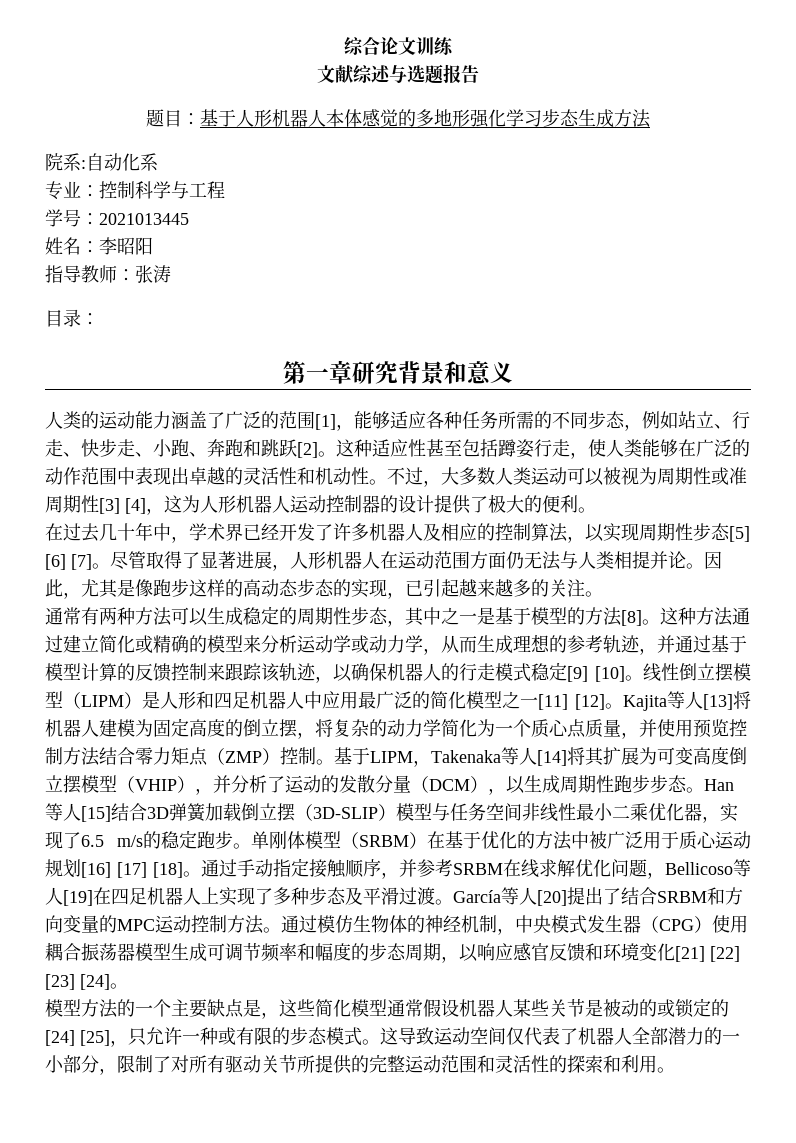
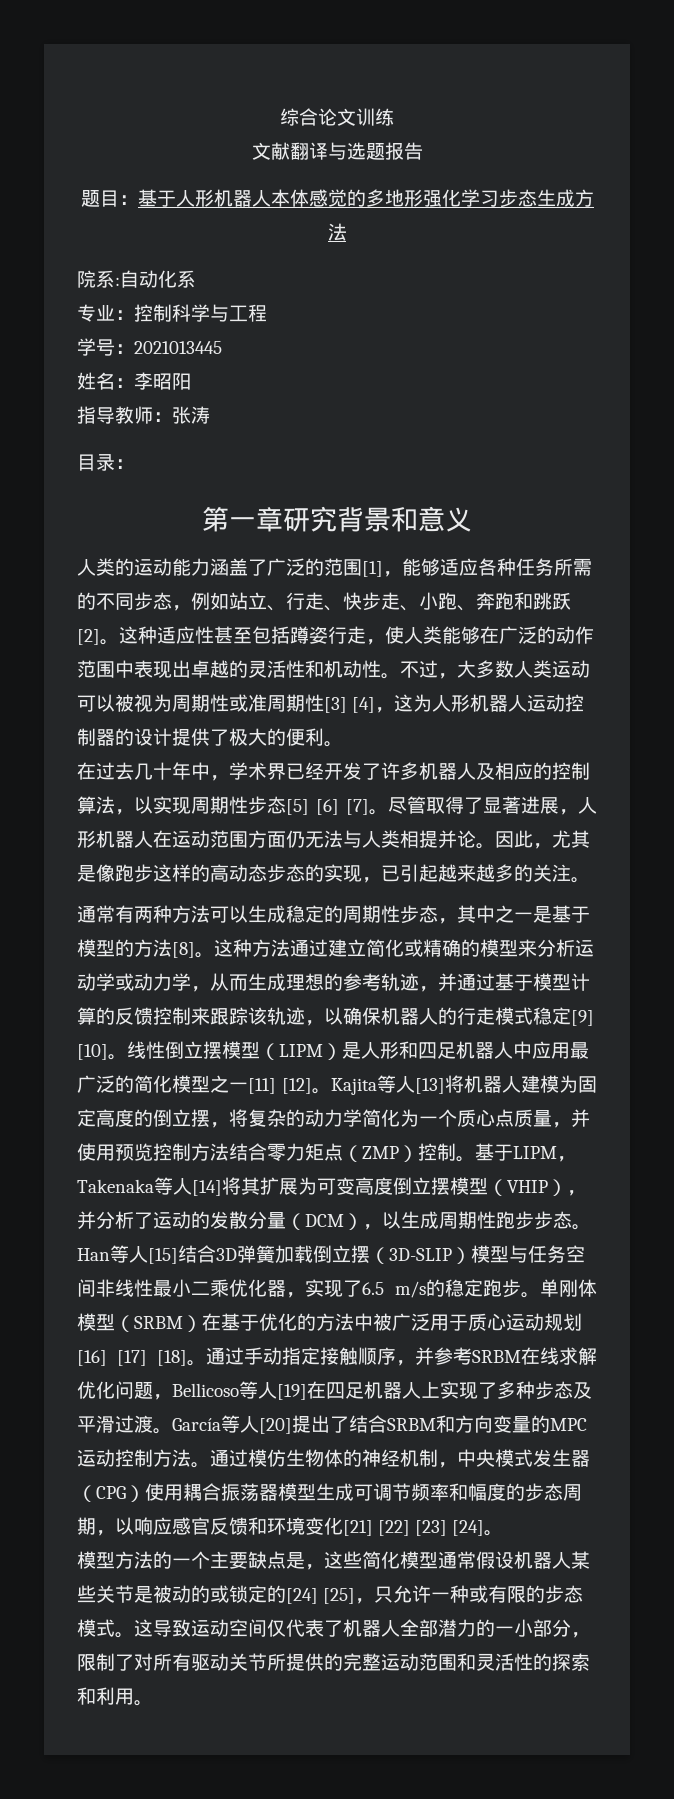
[353,65,391,83] 综述 -> [289,142,328,160] 翻译

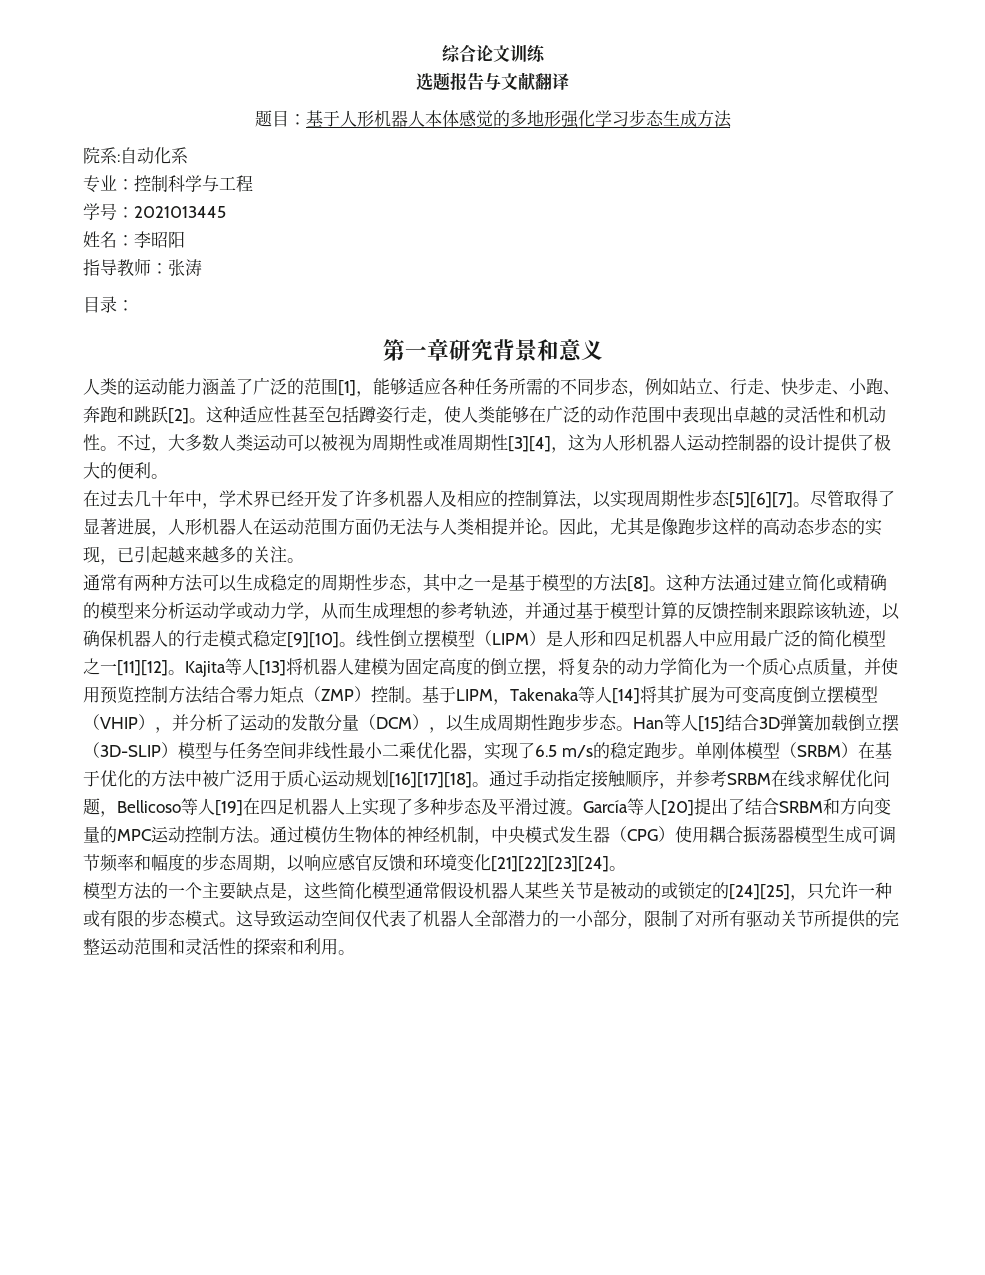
(394, 117) none -> [416,72,501,91] 选题报告与
[327,142,423,160] 与选题报告 -> (569, 81) none
[324,697,376,713] [3] [4] -> [508,436,551,452] [3][4]
[286,799,369,815] [5] [6] [7] -> [729,492,793,508] [5][6][7]
[571,1010,594,1026] [77,1044,108,1060] [9] [10] -> [287,632,339,648] [9][10]
[248,1078,312,1094] [11] [12] -> [117,660,168,676] [11][12]
[77,1350,187,1366] [16] [17] [18] -> [389,772,472,788] [16][17][18]
[343,1520,485,1536] [21] [22] [23] [24] -> [491,856,609,872] [21][22][23][24]
[286,1588,356,1604] [24] [25] -> [729,884,790,900] [24][25]

